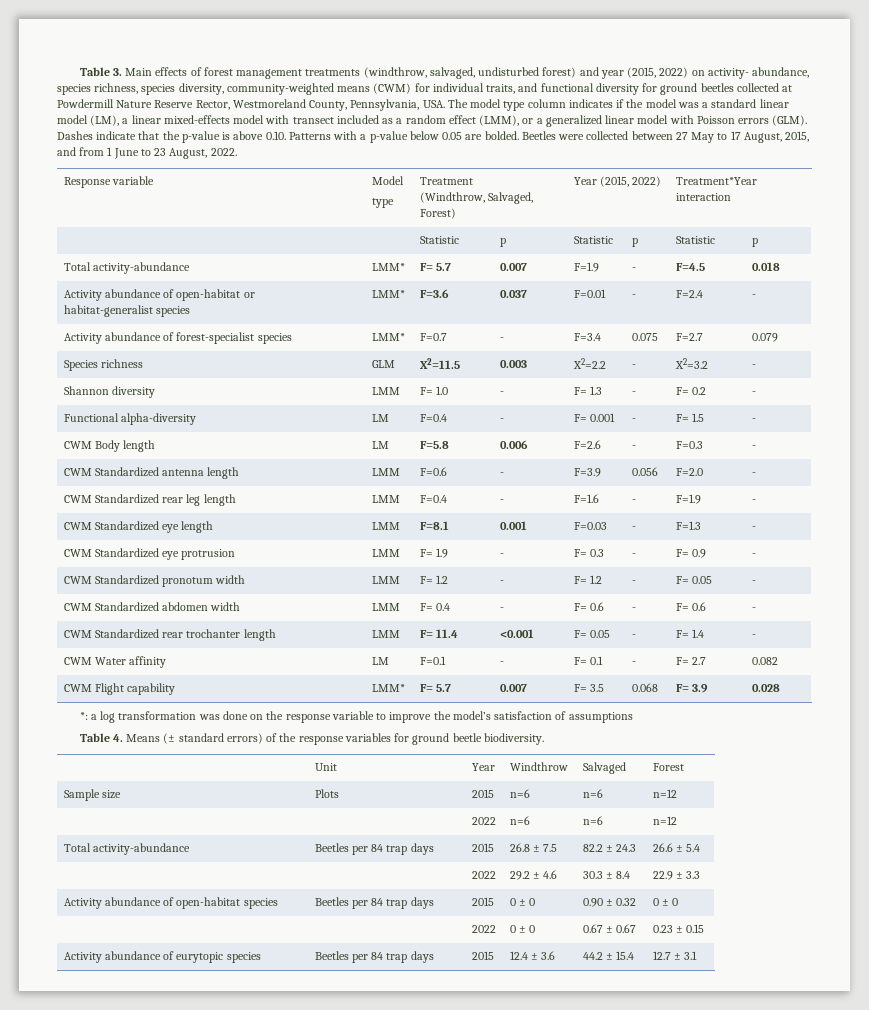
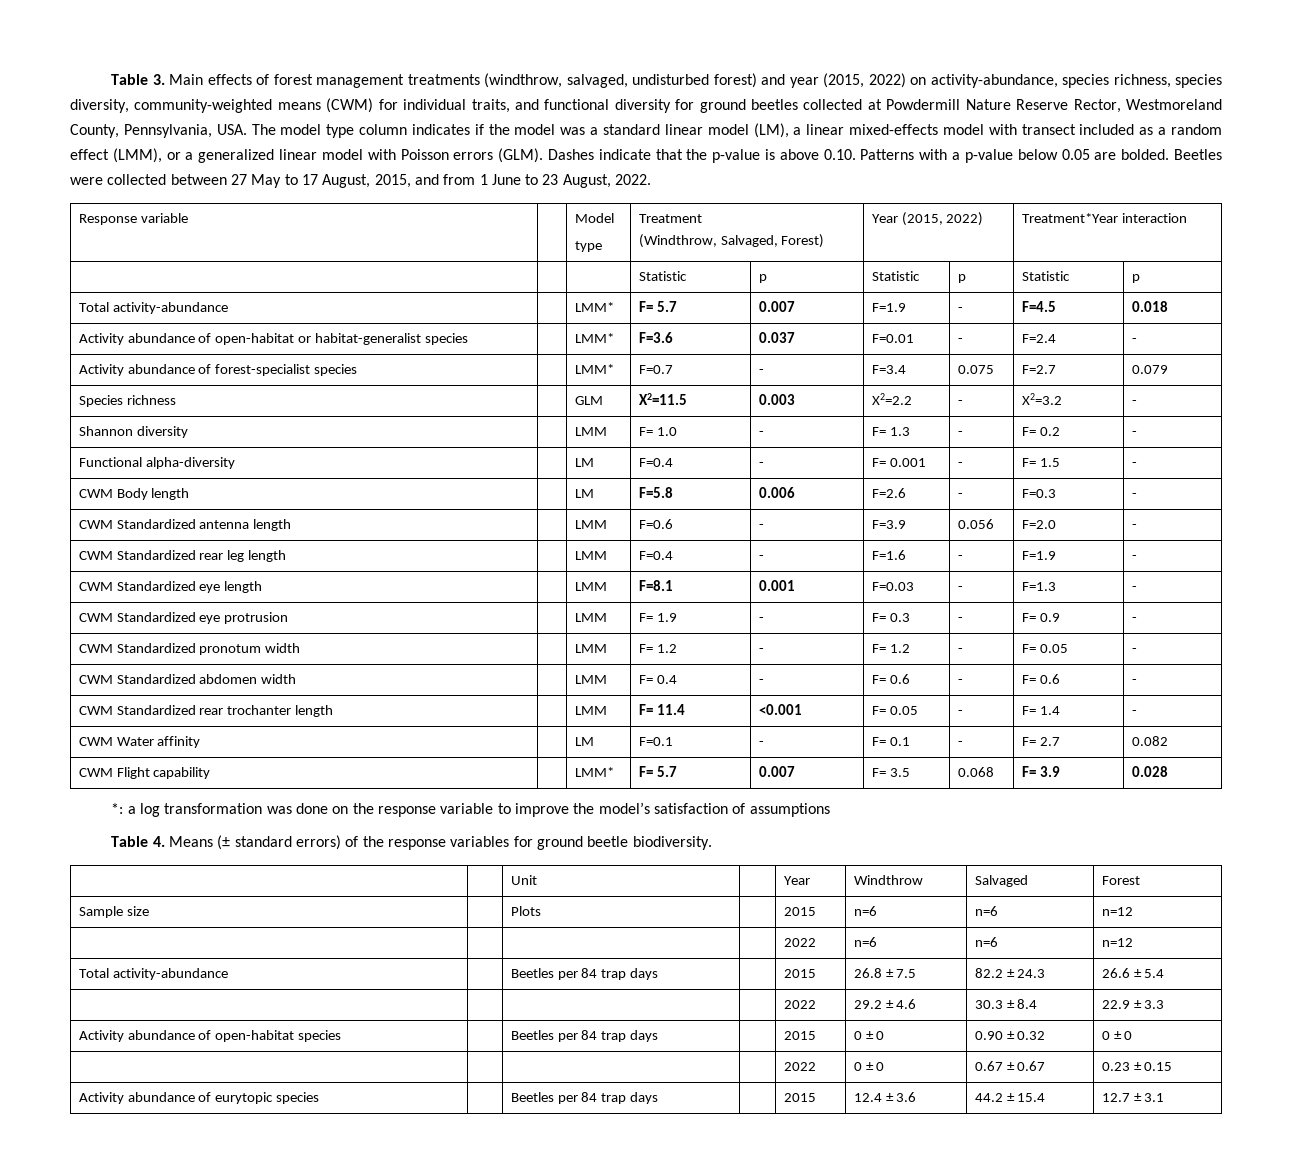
[707,67,810,79] activity- abundance, -> [930,74,1058,88] activity-abundance,

